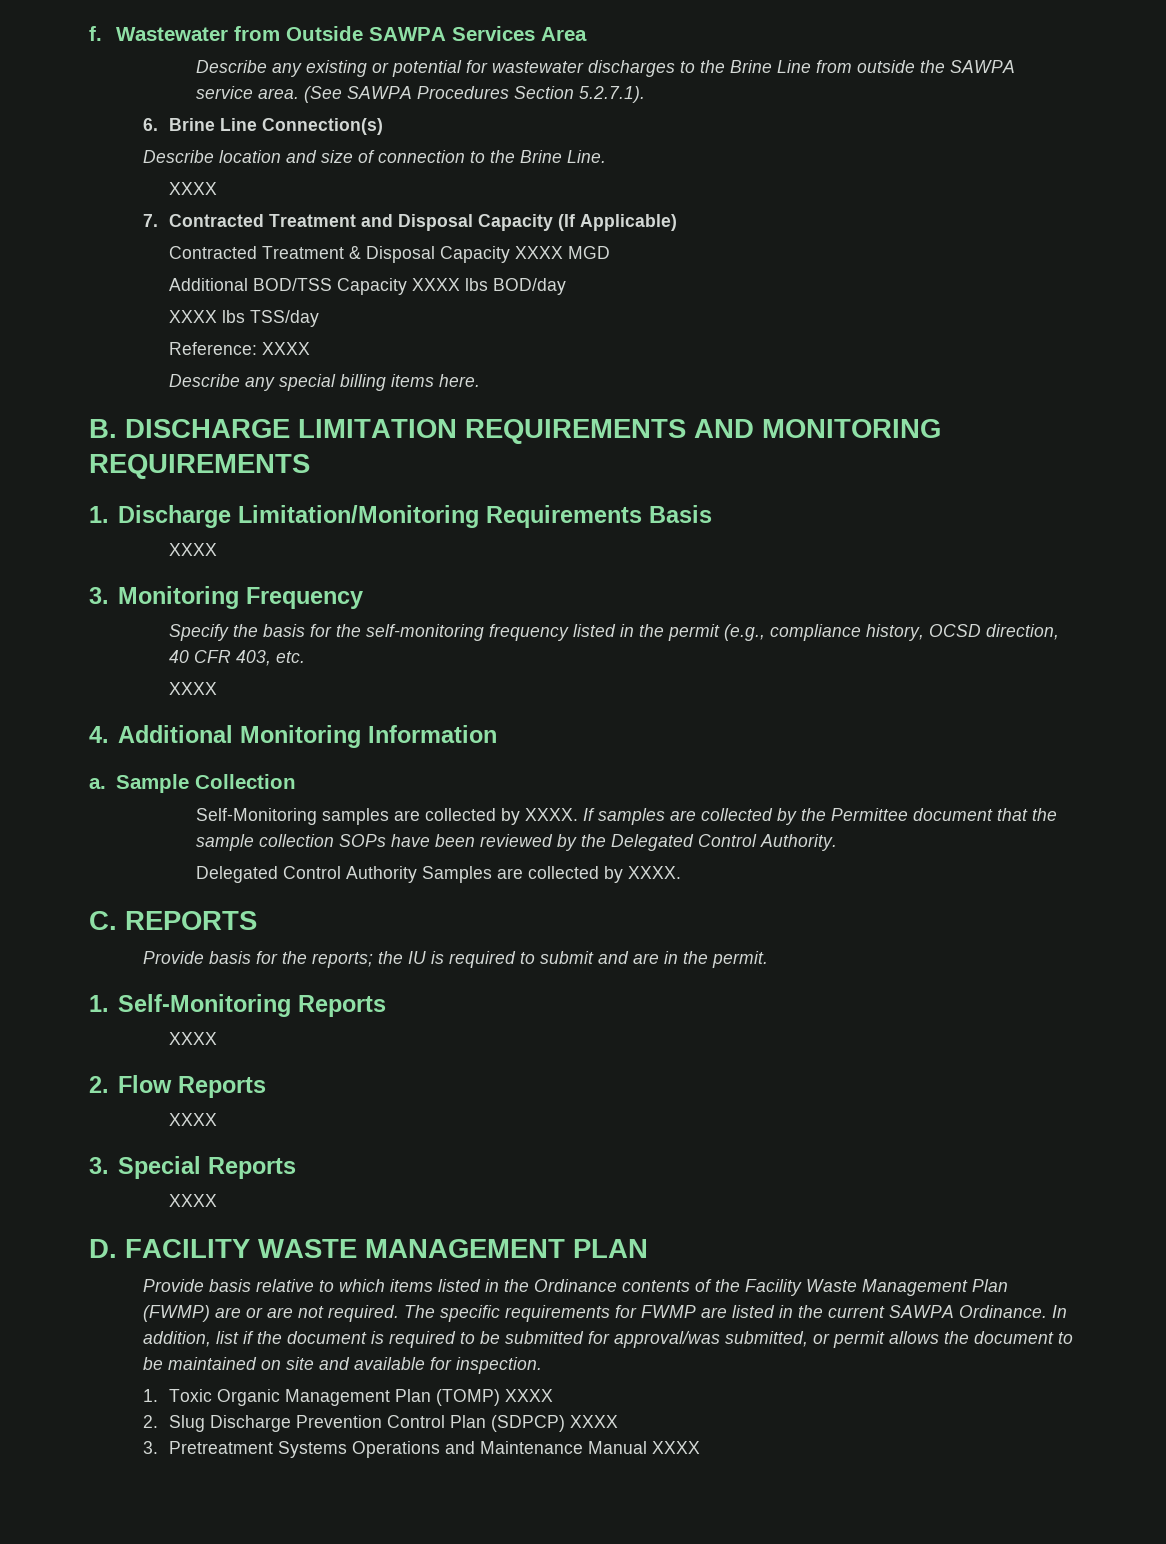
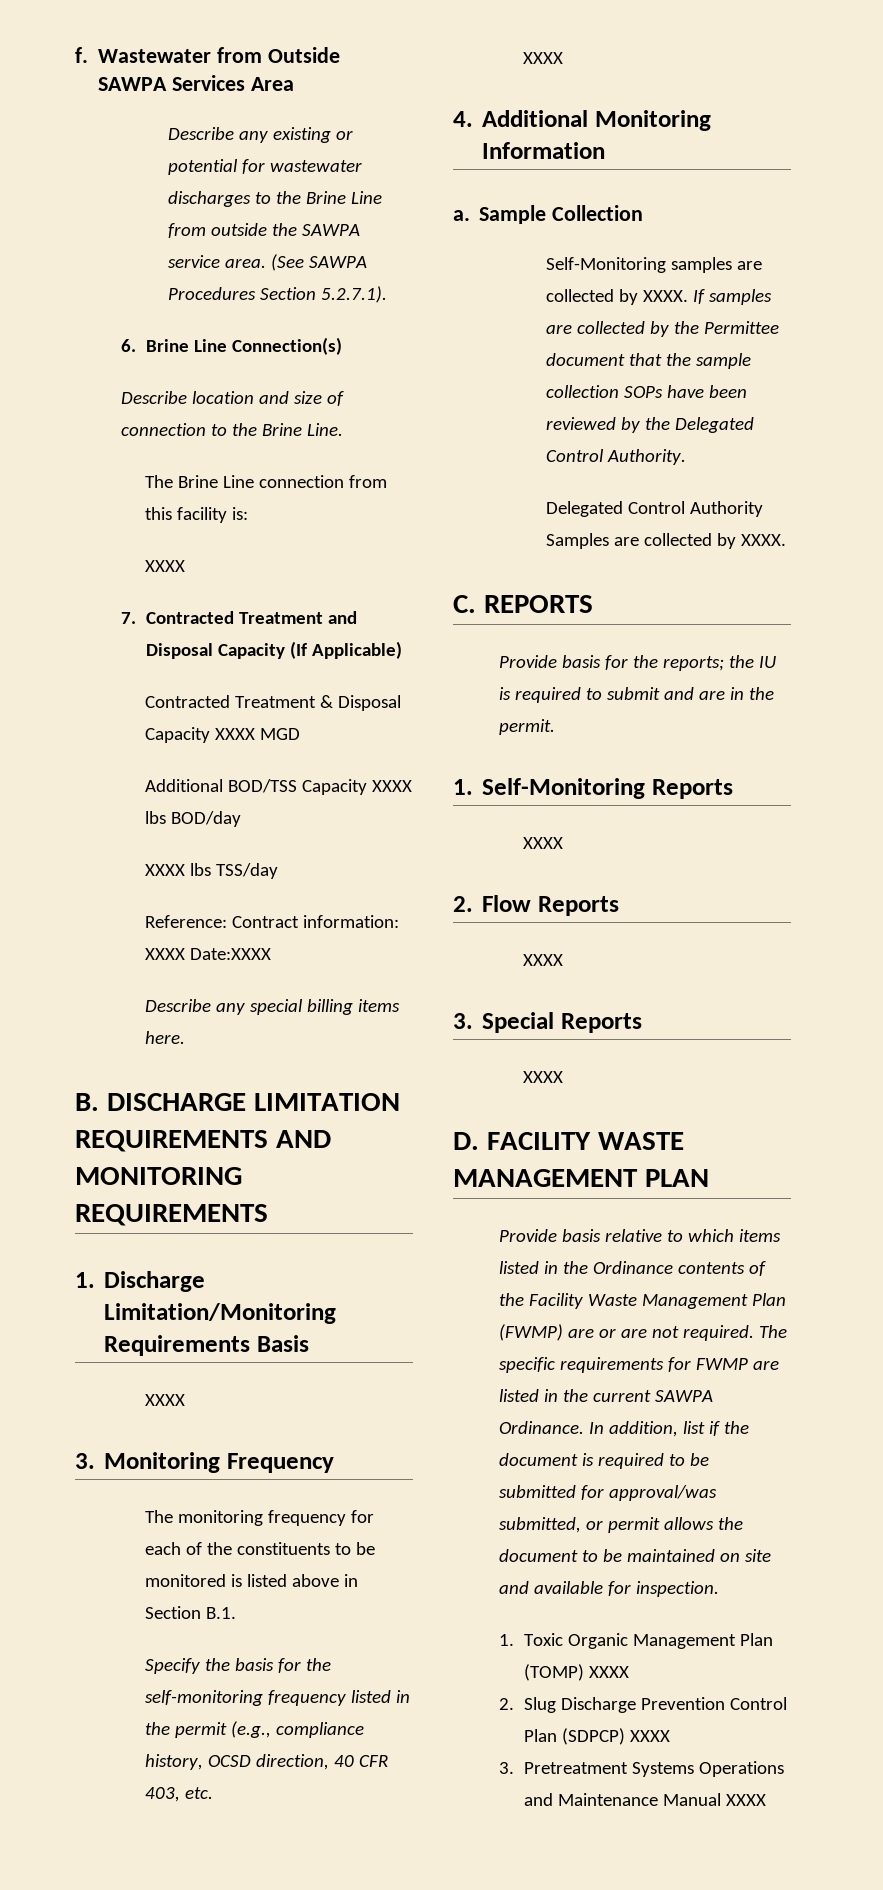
(606, 156) none -> [144,475,387,488] [144,507,248,523] // The Brine Line connection from this facility is:
[262,342,311,355] XXXX -> [231,915,399,928] [144,948,271,960] Contract information: XXXX Date:XXXX
(363, 598) none -> [144,1510,374,1526] [144,1542,375,1555] [144,1574,358,1587] [144,1606,236,1619] // The monitoring frequency for each of the constituents to be monitored is listed above in Section B.1.

